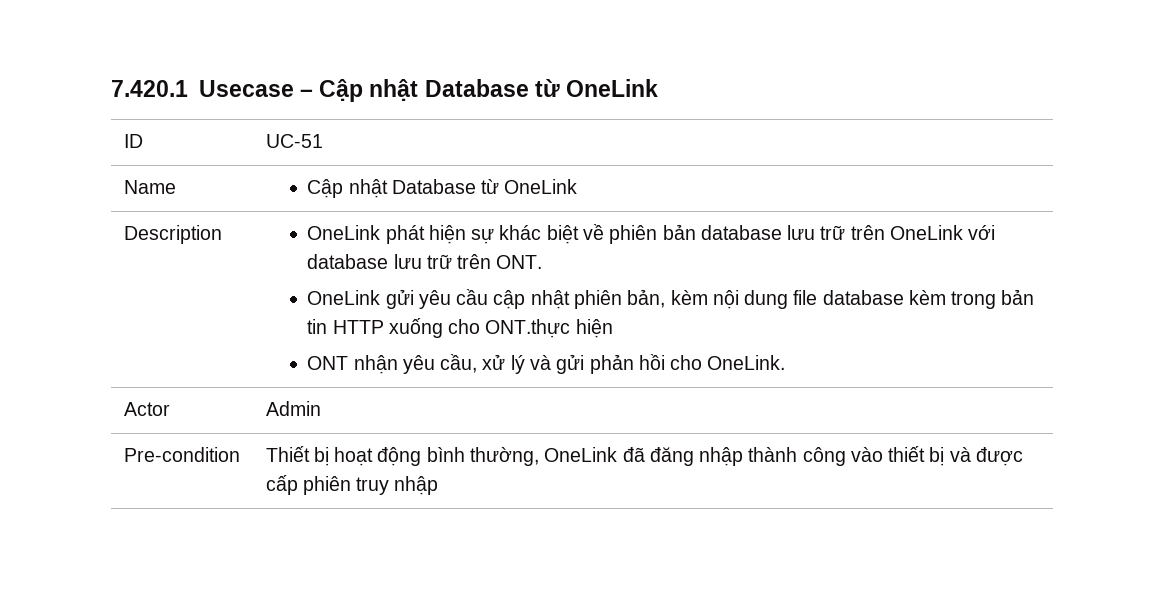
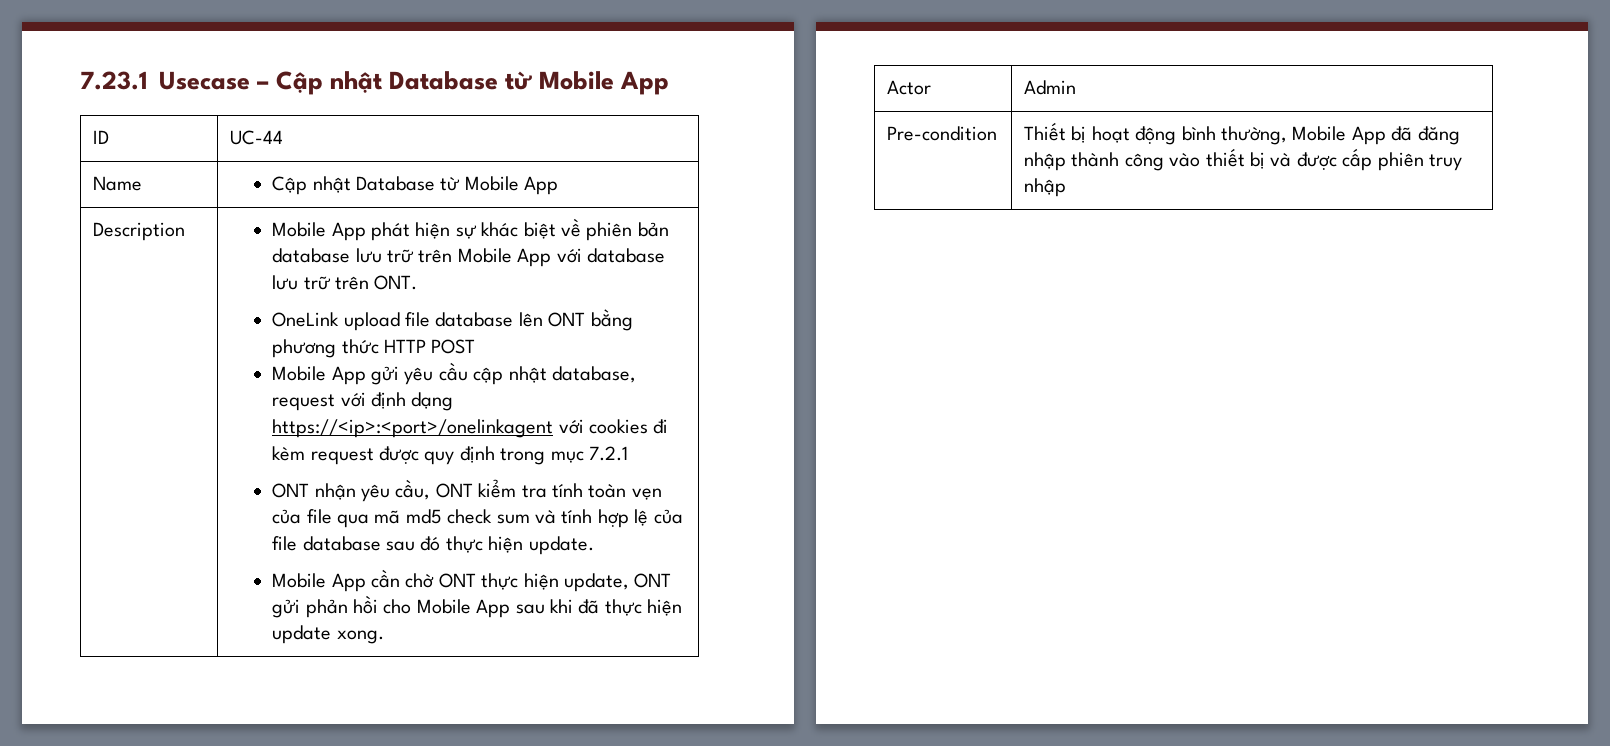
[111,80,188,97] 7.420.1 -> [80,71,148,90] 7.23.1
[566,79,659,97] OneLink -> [539,71,670,95] Mobile App
[265,134,323,148] UC-51 -> [230,130,284,145] UC-44
[504,179,578,194] OneLink -> [464,176,559,195] Mobile App
[307,225,381,240] OneLink -> [272,222,366,241] Mobile App
[889,225,963,240] OneLink -> [457,248,552,267] Mobile App
(381, 297) none -> [343,309,633,331] [272,339,476,358] [272,366,366,385] upload file database lên ONT bằng phương thức HTTP POST // Mobile App
[574,289,1035,309] [307,318,613,338] [307,354,786,374] phiên bản, kèm nội dung file database kèm trong bản tin HTTP xuống cho ONT.thực hiện // ONT nhận yêu cầu, xử lý và gửi phản hồi cho OneLink. -> [551,366,636,383] [272,392,454,411] [272,419,669,438] [272,446,628,465] [272,479,662,502] [272,509,683,528] [272,536,594,555] [272,569,672,592] [272,595,683,618] [272,625,384,644] database, request với định dạng https://<ip>:<port>/onelinkagent với cookies đi kèm request được quy định trong mục 7.2.1 // ONT nhận yêu cầu, ONT kiểm tra tính toàn vẹn của file qua mã md5 check sum và tính hợp lệ của file database sau đó thực hiện update. // Mobile App cần chờ ONT thực hiện update, ONT gửi phản hồi cho Mobile App sau khi đã thực hiện update xong.
[544,447,618,462] OneLink -> [1292,126,1386,145] Mobile App

